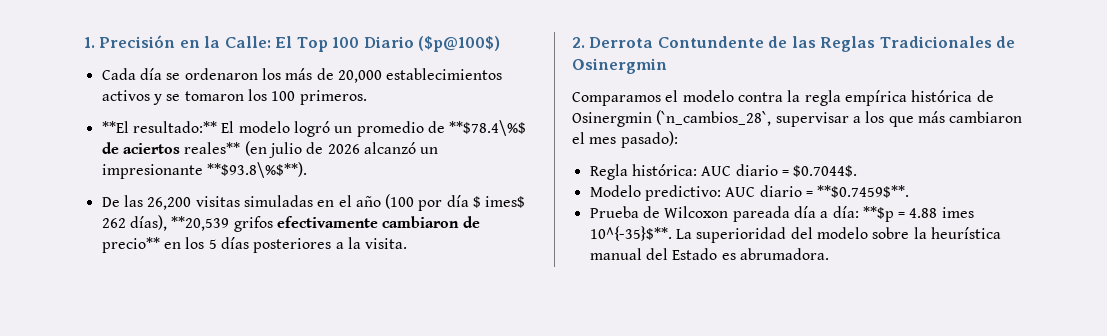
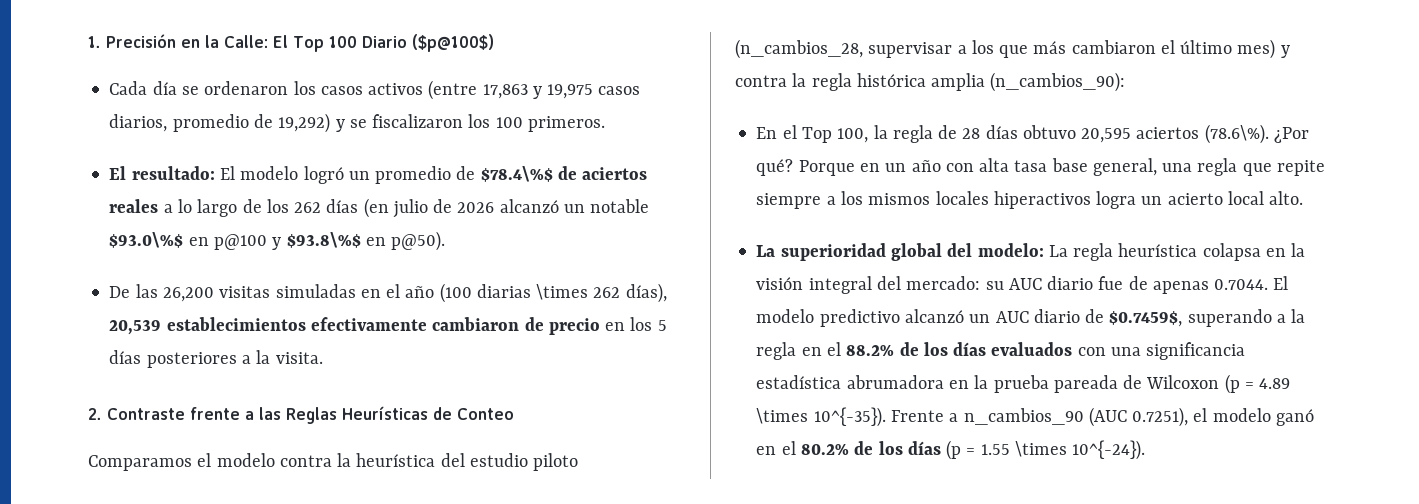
[285,68,503,83] [101,90,150,101] más de 20,000 establecimientos activos -> [320,80,641,100] [109,113,331,133] casos activos (entre 17,863 y 19,975 casos diarios, promedio de 19,292)
[184,91,244,101] tomaron -> [372,114,464,128] fiscalizaron
[101,121,217,133] **El resultado:** -> [109,166,215,180] El resultado:
[449,120,527,136] **$78.4\%$ -> [480,166,553,182] $78.4\%$
[184,142,241,154] reales** -> [109,199,359,217] reales a lo largo de los 262 días
[101,162,307,179] impresionante **$93.8\%$**). -> [590,199,650,213] [109,231,446,251] notable $93.0\%$ en p@100 y $93.8\%$ en p@50).
[418,195,526,211] [101,215,273,232] por día $ imes$ 262 días), **20,539 grifos -> [476,283,667,303] [109,317,306,335] diarias \times 262 días), 20,539 establecimientos
[101,237,160,253] precio** -> [548,318,600,335] precio
[589,36,1016,52] [572,58,667,74] Derrota Contundente de las Reglas Tradicionales de Osinergmin -> [107,406,514,424] Contraste frente a las Reglas Heurísticas de Conteo
[804,90,994,106] [572,110,772,127] regla empírica histórica de Osinergmin (`n_cambios_28`, -> [356,453,579,471] [735,39,863,59] heurística del estudio piloto (n_cambios_28,
[589,131,678,148] [589,164,858,180] [589,185,910,201] [589,206,974,222] [589,226,1001,243] [589,248,829,260] mes pasado): // Regla histórica: AUC diario = $0.7044$. // Modelo predictivo: AUC diario = **$0.7459$**. // Prueba de Wilcoxon pareada día a día: **$p = 4.88 imes 10^{-35}$**. La superioridad del modelo sobre la heurística manual del Estado es abrumadora. -> [1180,39,1290,59] [735,72,1126,92] [756,124,1309,144] [756,158,1325,176] [756,191,1304,209] [756,243,1306,261] [756,276,1289,294] [756,309,1306,327] [756,342,1246,360] [756,374,1291,394] [756,407,1314,427] [756,440,1146,460] último mes) y contra la regla histórica amplia (n_cambios_90): // En el Top 100, la regla de 28 días obtuvo 20,595 aciertos (78.6\%). ¿Por qué? Porque en un año con alta tasa base general, una regla que repite siempre a los mismos locales hiperactivos logra un acierto local alto. // La superioridad global del modelo: La regla heurística colapsa en la visión integral del mercado: su AUC diario fue de apenas 0.7044. El modelo predictivo alcanzó un AUC diario de $0.7459$, superando a la regla en el 88.2% de los días evaluados con una significancia estadística abrumadora en la prueba pareada de Wilcoxon (p = 4.89 \times 10^{-35}). Frente a n_cambios_90 (AUC 0.7251), el modelo ganó en el 80.2% de los días (p = 1.55 \times 10^{-24}).

